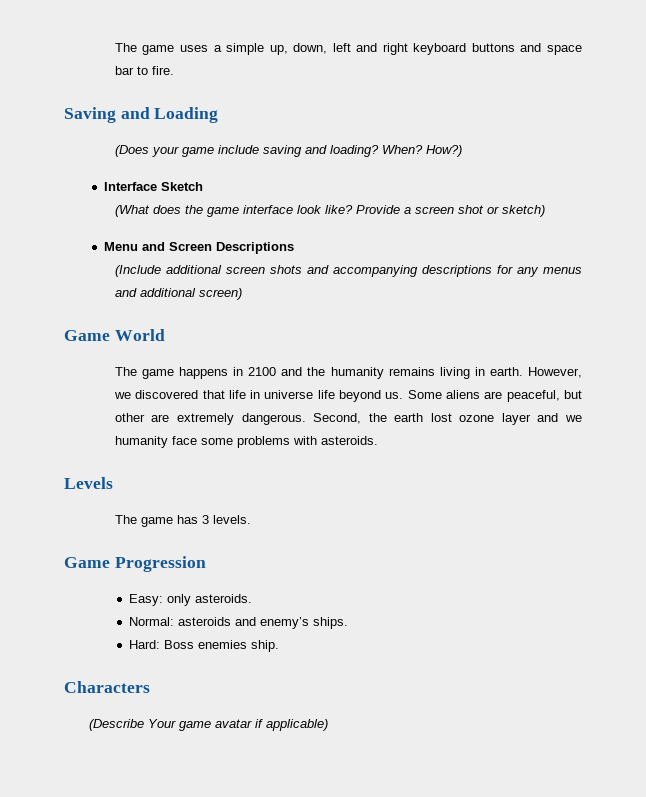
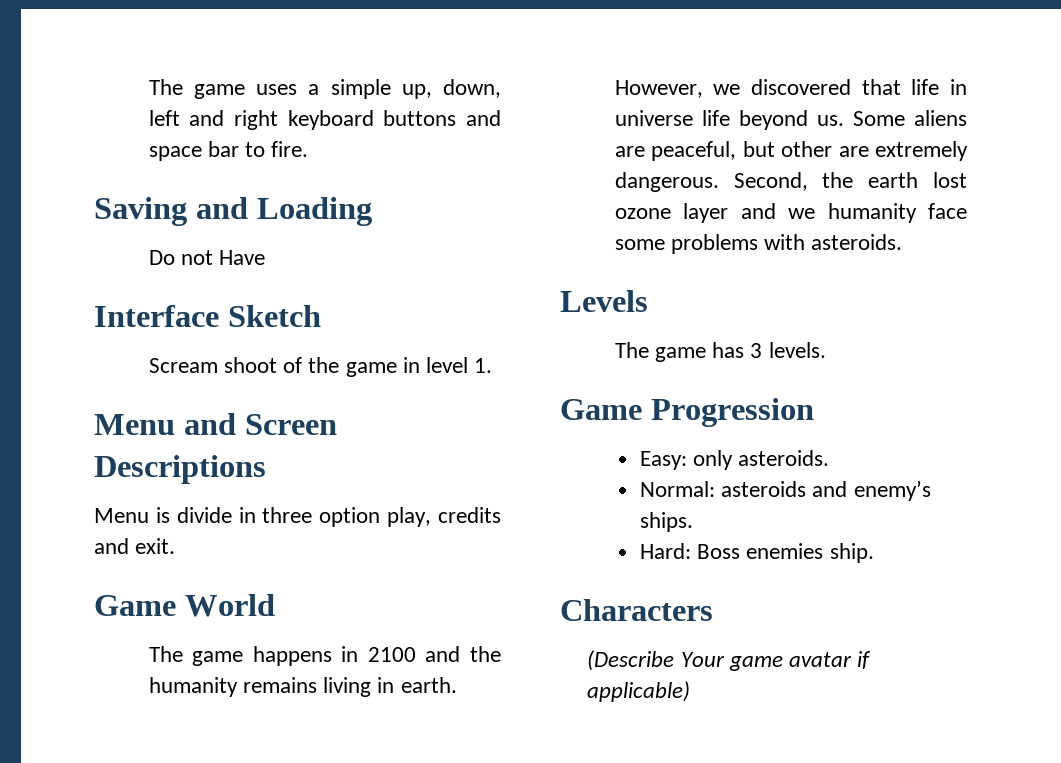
[114,145,462,157] [103,182,203,191] [114,205,545,217] [103,242,294,254] [114,265,582,277] [114,288,242,300] (Does your game include saving and loading? When? How?) // Interface Sketch // (What does the game interface look like? Provide a screen shot or sketch) // Menu and Screen Descriptions // (Include additional screen shots and accompanying descriptions for any menus and additional screen) -> [148,250,266,265] [94,305,321,327] [148,357,493,377] [94,413,337,435] [94,455,266,484] [94,507,501,527] [94,538,176,554] Do not Have // Interface Sketch // Scream shoot of the game in level 1. // Menu and Screen Descriptions // Menu is divide in three option play, credits and exit.

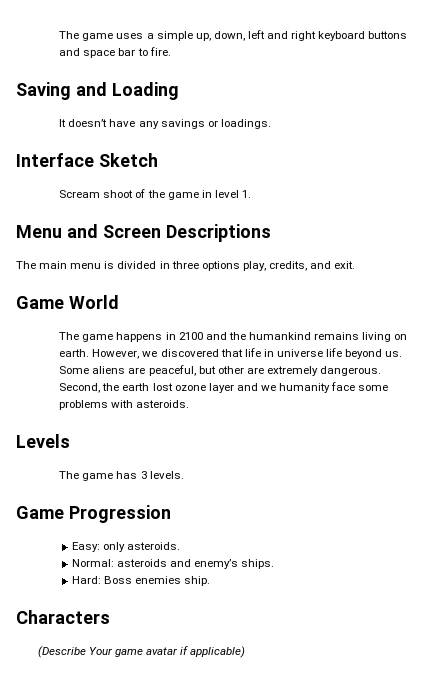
[148,250,266,265] Do not Have -> [59,119,271,129] It doesn’t have any savings or loadings.
[94,507,501,527] Menu is divide in three option play, credits -> [16,261,307,271] The main menu is divided in three options play, credits,
[148,677,238,697] humanity -> [248,332,311,340] humankind
[377,677,395,693] in -> [394,334,408,340] on

